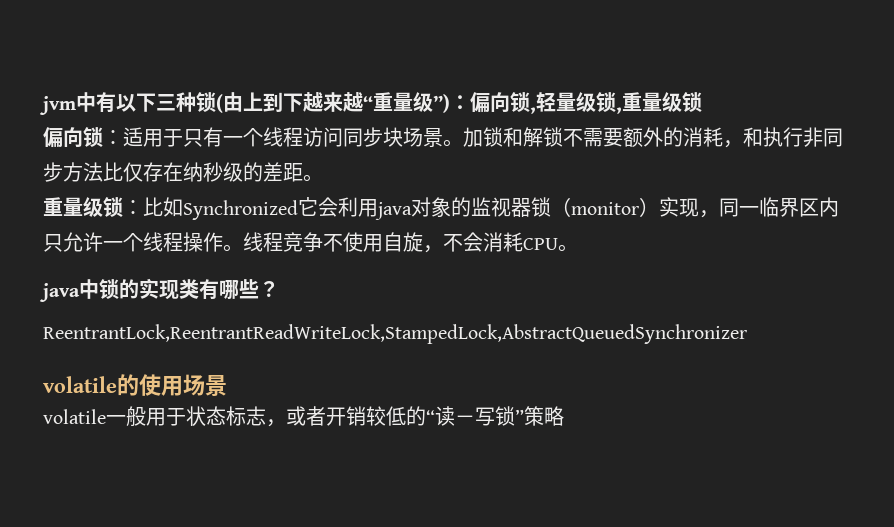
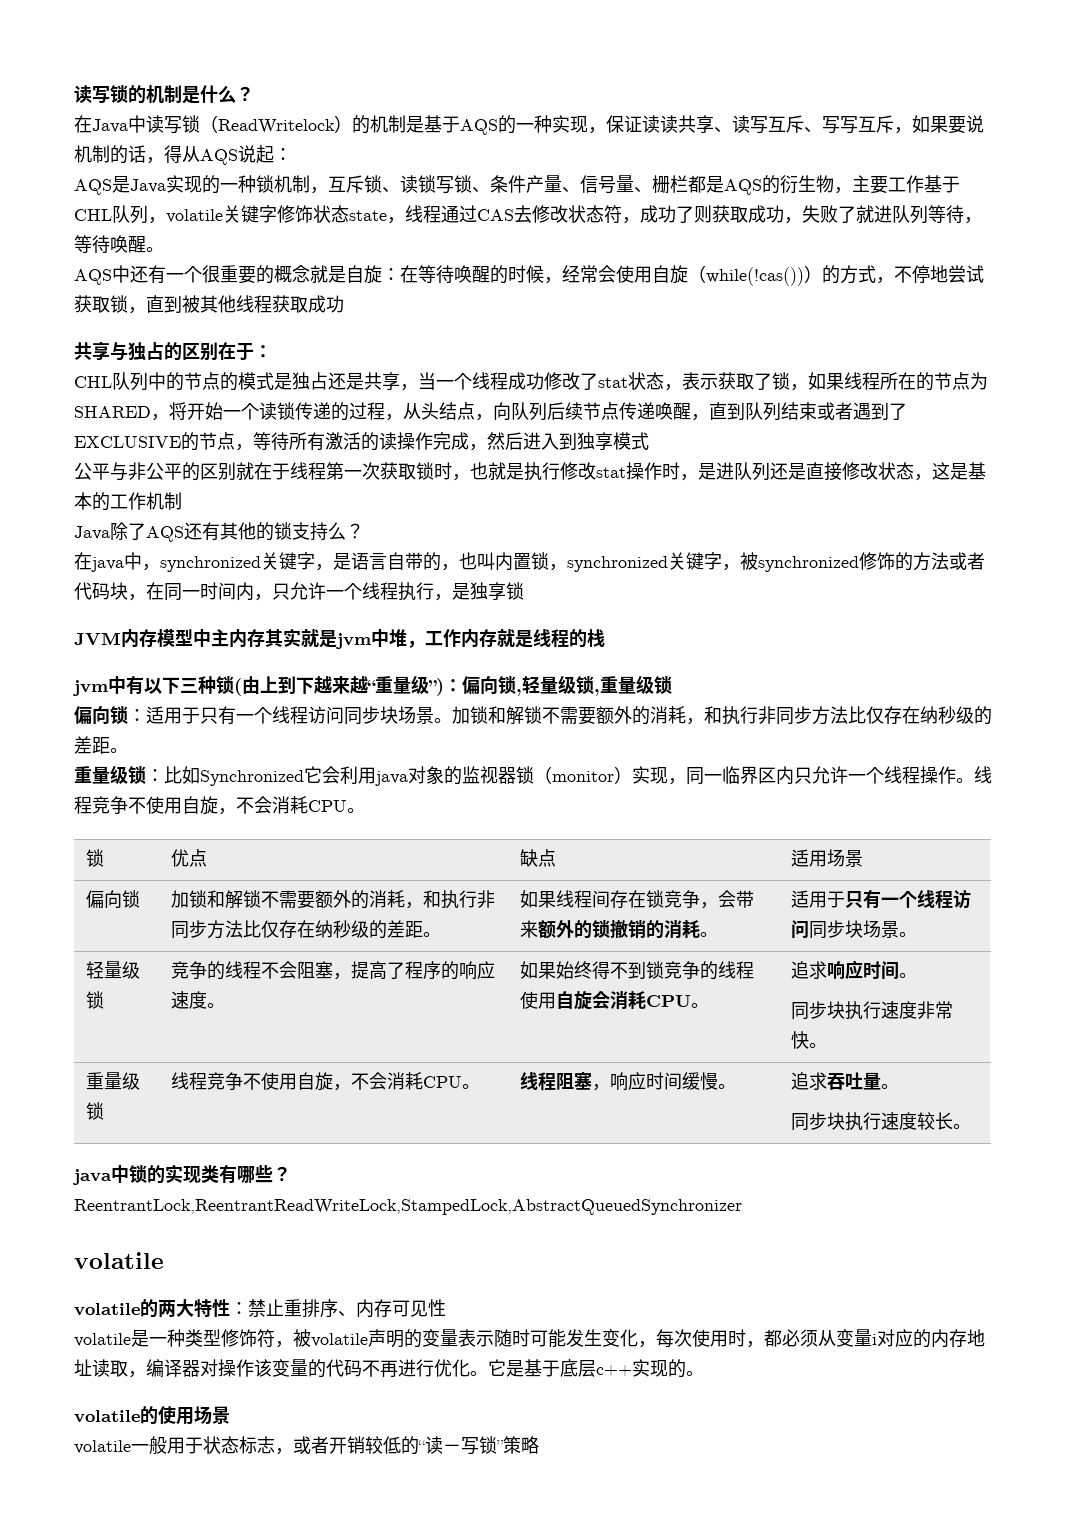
(39, 105) none -> [74,85,254,104] [74,115,984,135] [74,145,292,165] [74,175,960,195] [74,205,982,224] [74,235,164,254] [74,265,984,286] [74,295,344,314] [74,341,272,361] [74,372,988,391] [74,402,907,421] [74,432,649,451] [74,462,986,481] [74,492,182,511] [74,522,364,542] [74,552,985,572] [74,582,524,601] [74,628,605,649] 读写锁的机制是什么？ // 在Java中读写锁（ReadWritelock）的机制是基于AQS的一种实现，保证读读共享、读写互斥、写写互斥，如果要说机制的话，得从AQS说起： // AQS是Java实现的一种锁机制，互斥锁、读锁写锁、条件产量、信号量、栅栏都是AQS的衍生物，主要工作基于CHL队列，volatile关键字修饰状态state，线程通过CAS去修改状态符，成功了则获取成功，失败了就进队列等待，等待唤醒。 // AQS中还有一个很重要的概念就是自旋：在等待唤醒的时候，经常会使用自旋（while(!cas())）的方式，不停地尝试获取锁，直到被其他线程获取成功 // 共享与独占的区别在于： // CHL队列中的节点的模式是独占还是共享，当一个线程成功修改了stat状态，表示获取了锁，如果线程所在的节点为SHARED，将开始一个读锁传递的过程，从头结点，向队列后续节点传递唤醒，直到队列结束或者遇到了EXCLUSIVE的节点，等待所有激活的读操作完成，然后进入到独享模式 // 公平与非公平的区别就在于线程第一次获取锁时，也就是执行修改stat操作时，是进队列还是直接修改状态，这是基本的工作机制 // Java除了AQS还有其他的锁支持么？ // 在java中，synchronized关键字，是语言自带的，也叫内置锁，synchronized关键字，被synchronized修饰的方法或者代码块，在同一时间内，只允许一个线程执行，是独享锁 // JVM内存模型中主内存其实就是jvm中堆，工作内存就是线程的栈 //
(578, 248) none -> [85,849,104,867] [170,849,207,867] [519,849,556,867] [790,849,863,867] [85,890,140,909] [170,890,495,909] [170,920,441,939] [519,890,754,909] [519,920,718,939] [790,889,971,909] [790,920,917,939] [85,961,140,979] [85,991,104,1009] [170,961,495,980] [170,991,225,1009] [519,961,754,980] [519,991,709,1010] [790,960,917,980] [790,1001,953,1020] [790,1031,827,1049] [85,1072,140,1090] [85,1102,104,1120] [170,1072,480,1091] [519,1072,736,1091] [790,1072,899,1090] [790,1112,971,1131] // 锁 | 优点 | 缺点 | 适用场景 // 偏向锁 | 加锁和解锁不需要额外的消耗，和执行非同步方法比仅存在纳秒级的差距。 | 如果线程间存在锁竞争，会带来额外的锁撤销的消耗。 | 适用于只有一个线程访问同步块场景。 // 轻量级锁 | 竞争的线程不会阻塞，提高了程序的响应速度。 | 如果始终得不到锁竞争的线程使用自旋会消耗CPU。 | 追求响应时间。 // 同步块执行速度非常快。 // 重量级锁 | 线程竞争不使用自旋，不会消耗CPU。 | 线程阻塞，响应时间缓慢。 | 追求吞吐量。 // 同步块执行速度较长。
(117, 384) none -> [74,1299,446,1318] [74,1329,985,1348] [74,1359,704,1378] [74,1410,140,1423] // volatile的两大特性：禁止重排序、内存可见性 // volatile是一种类型修饰符，被volatile声明的变量表示随时可能发生变化，每次使用时，都必须从变量i对应的内存地址读取，编译器对操作该变量的代码不再进行优化。它是基于底层c++实现的。 // volatile

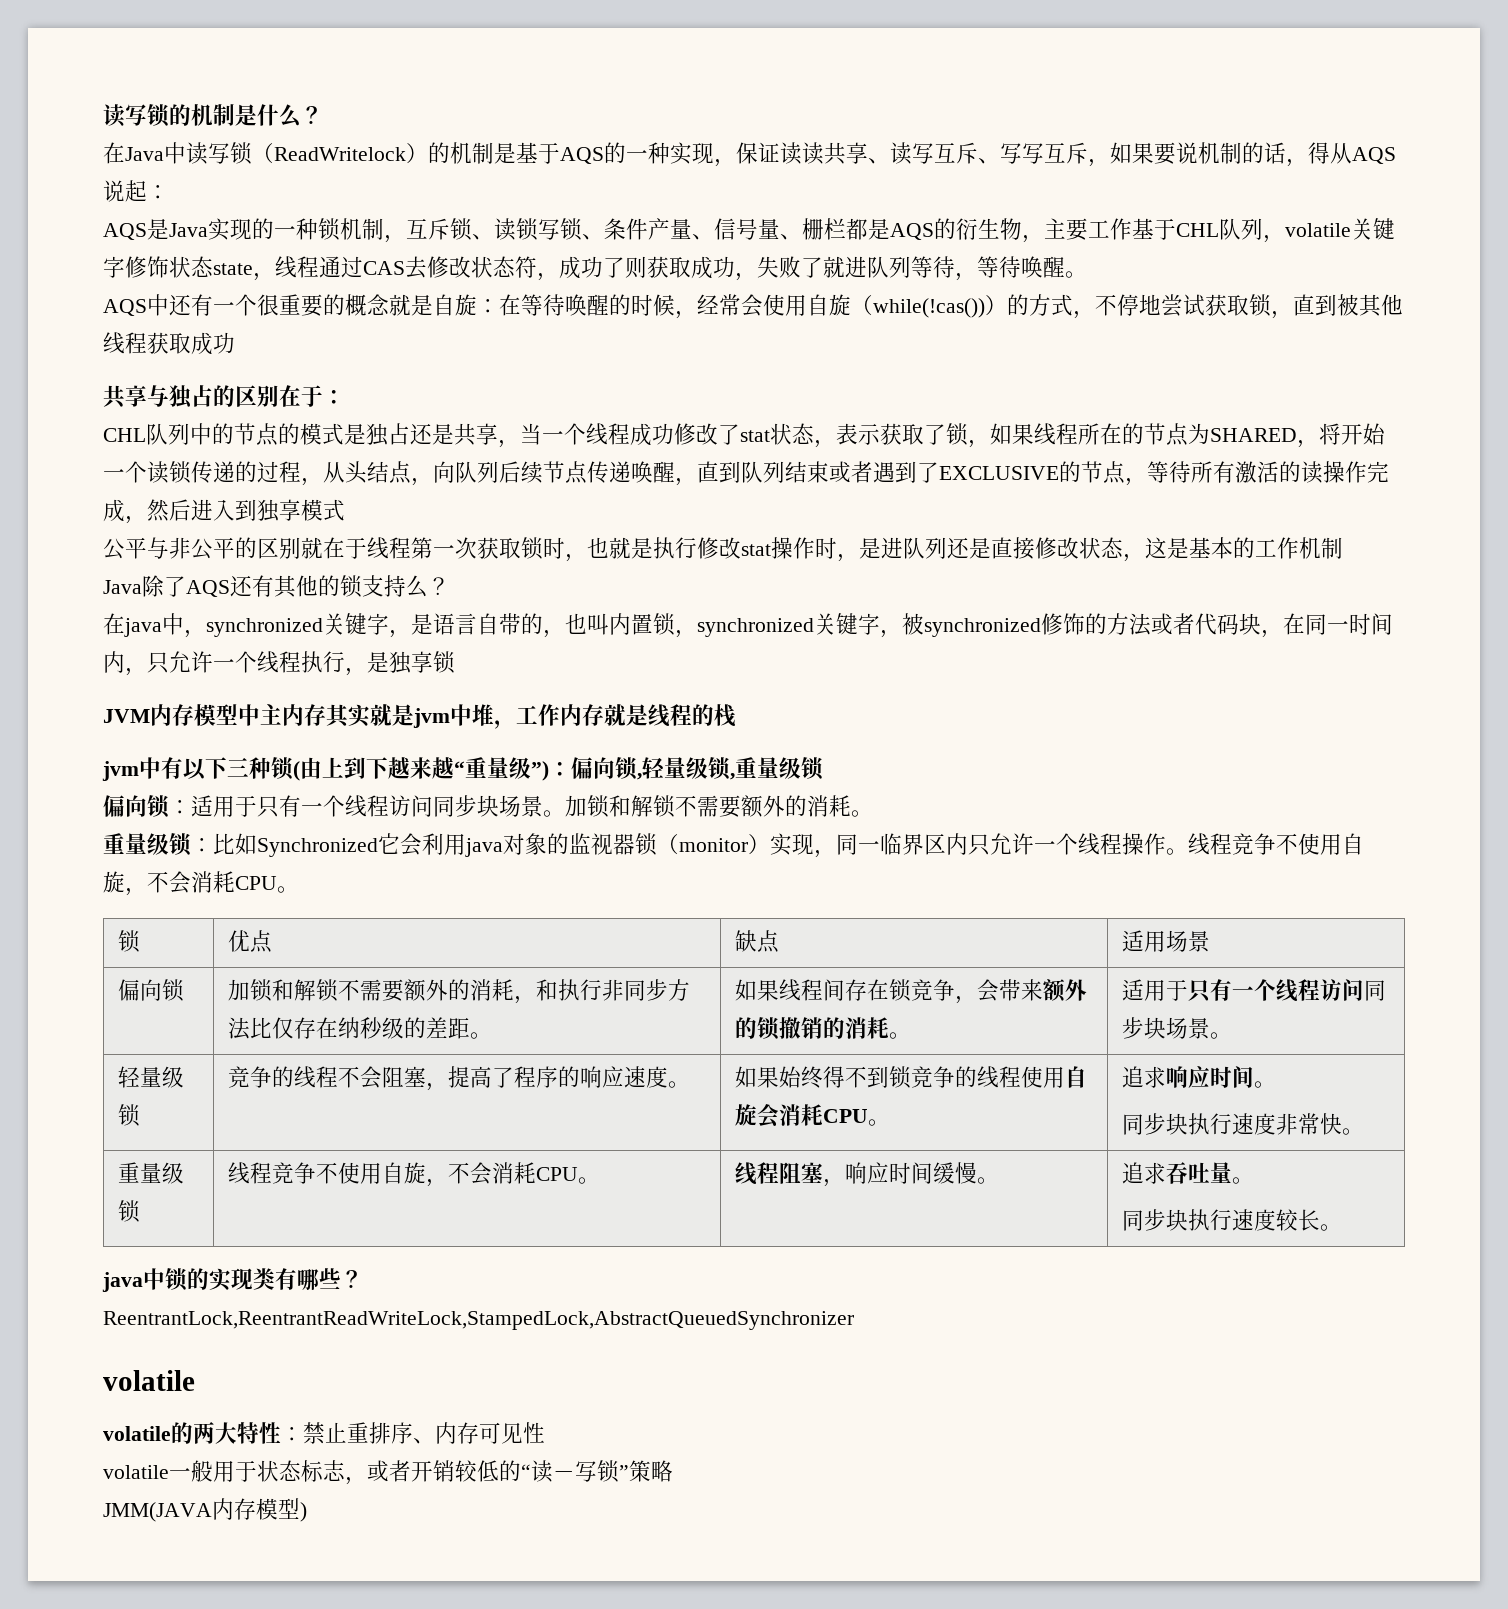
[686,706,992,725] [74,736,110,754] ，和执行非同步方法比仅存在纳秒级的差距 -> (851, 806) none
[74,1329,985,1348] [74,1359,704,1378] [74,1406,230,1425] // volatile是一种类型修饰符，被volatile声明的变量表示随时可能发生变化，每次使用时，都必须从变量i对应的内存地址读取，编译器对操作该变量的代码不再进行优化。它是基于底层c++实现的。 // volatile的使用场景 -> (545, 1433) none
(539, 1445) none -> [103,1498,307,1522] // JMM(JAVA内存模型)

